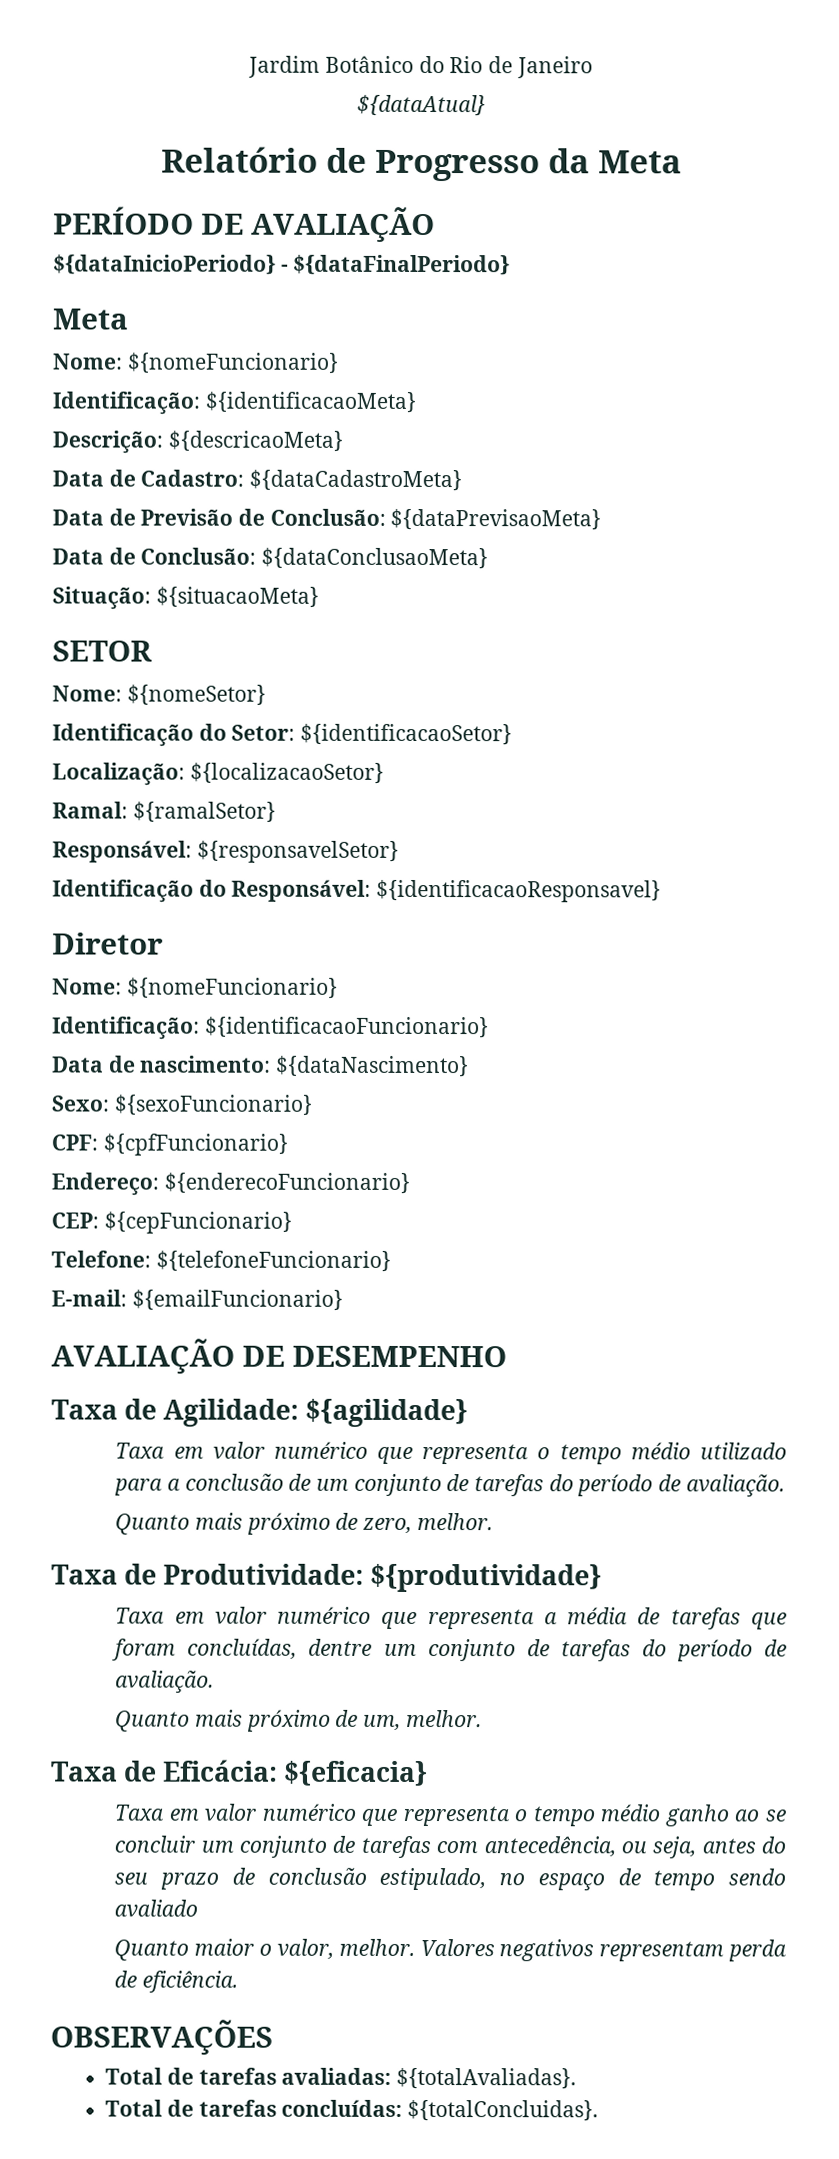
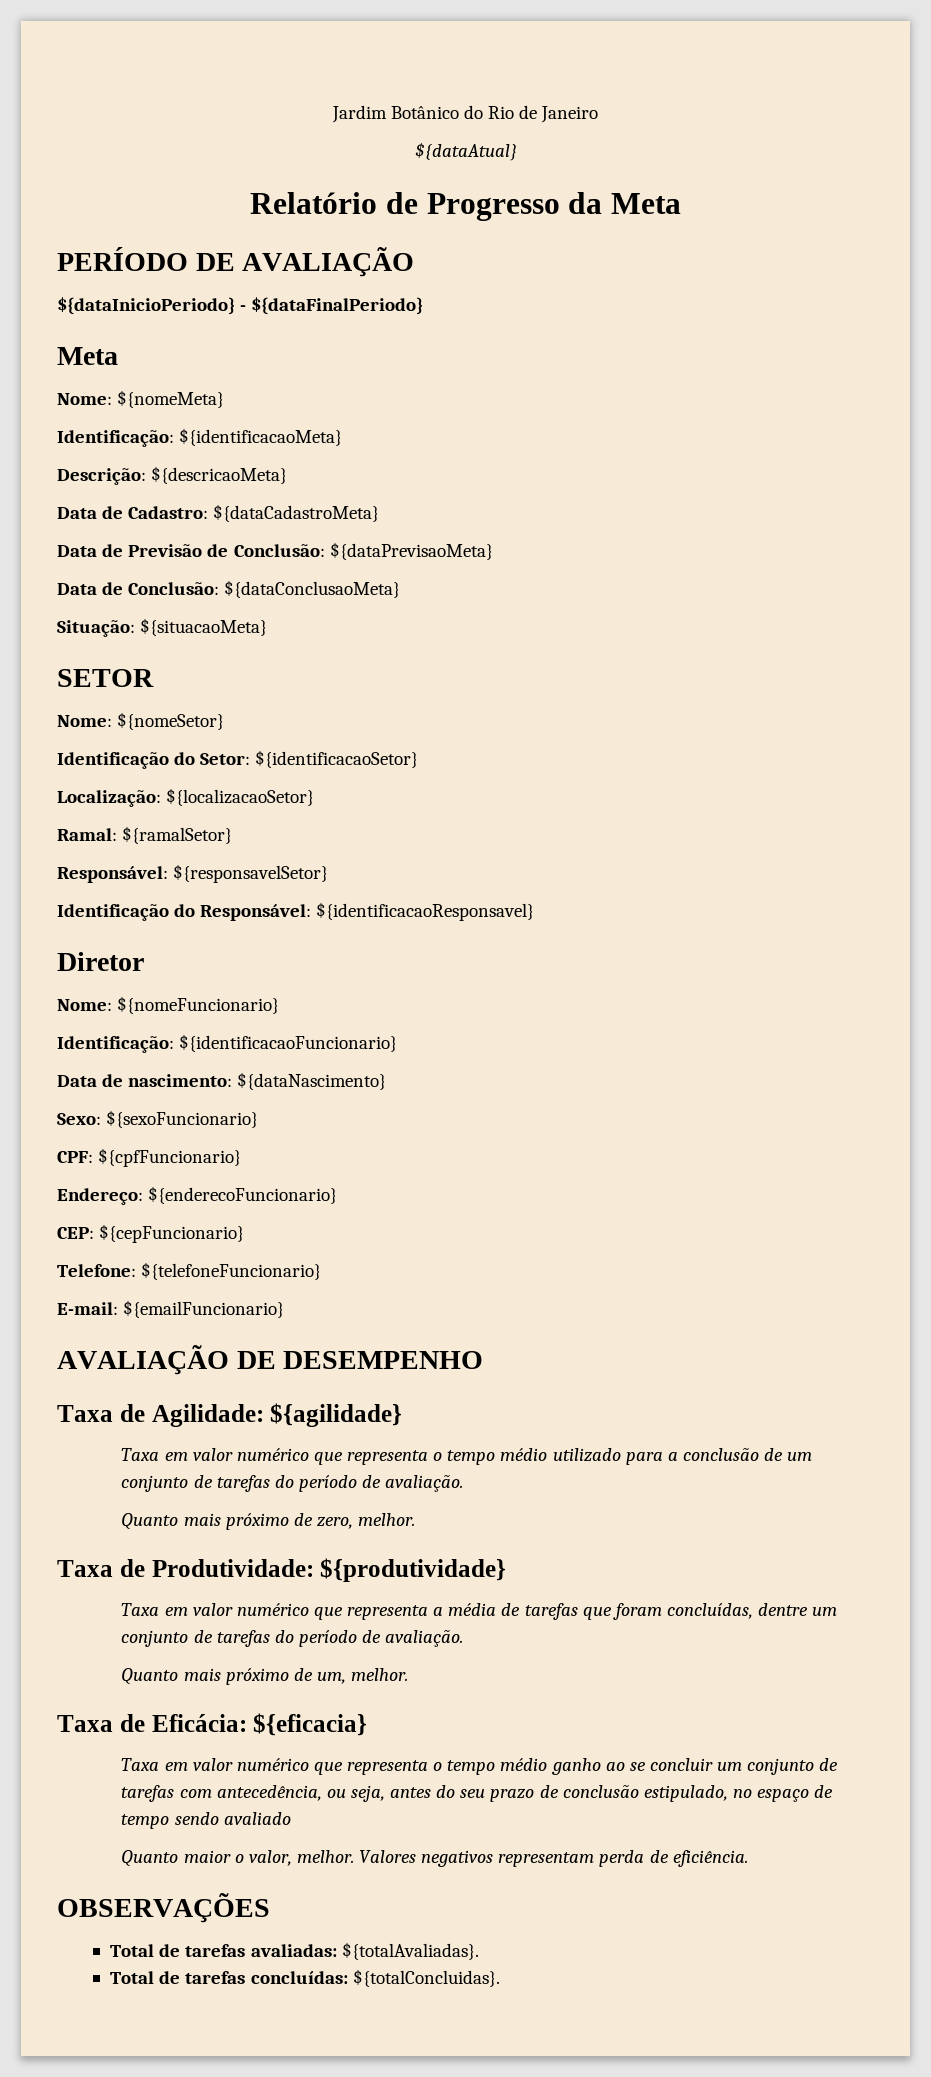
[126,352,339,374] ${nomeFuncionario} -> [117,390,225,408] ${nomeMeta}

